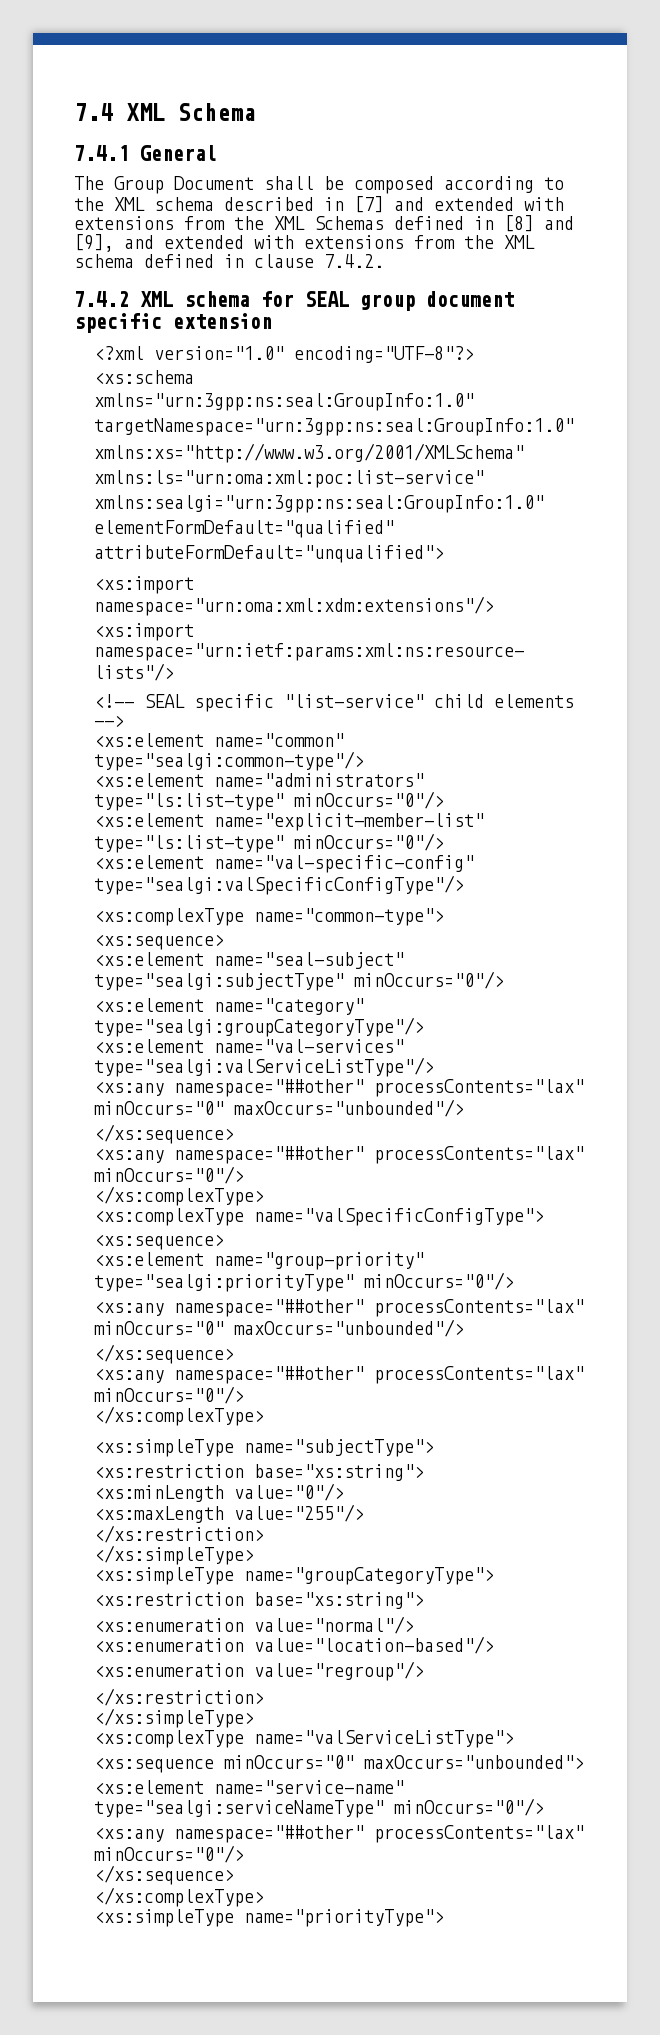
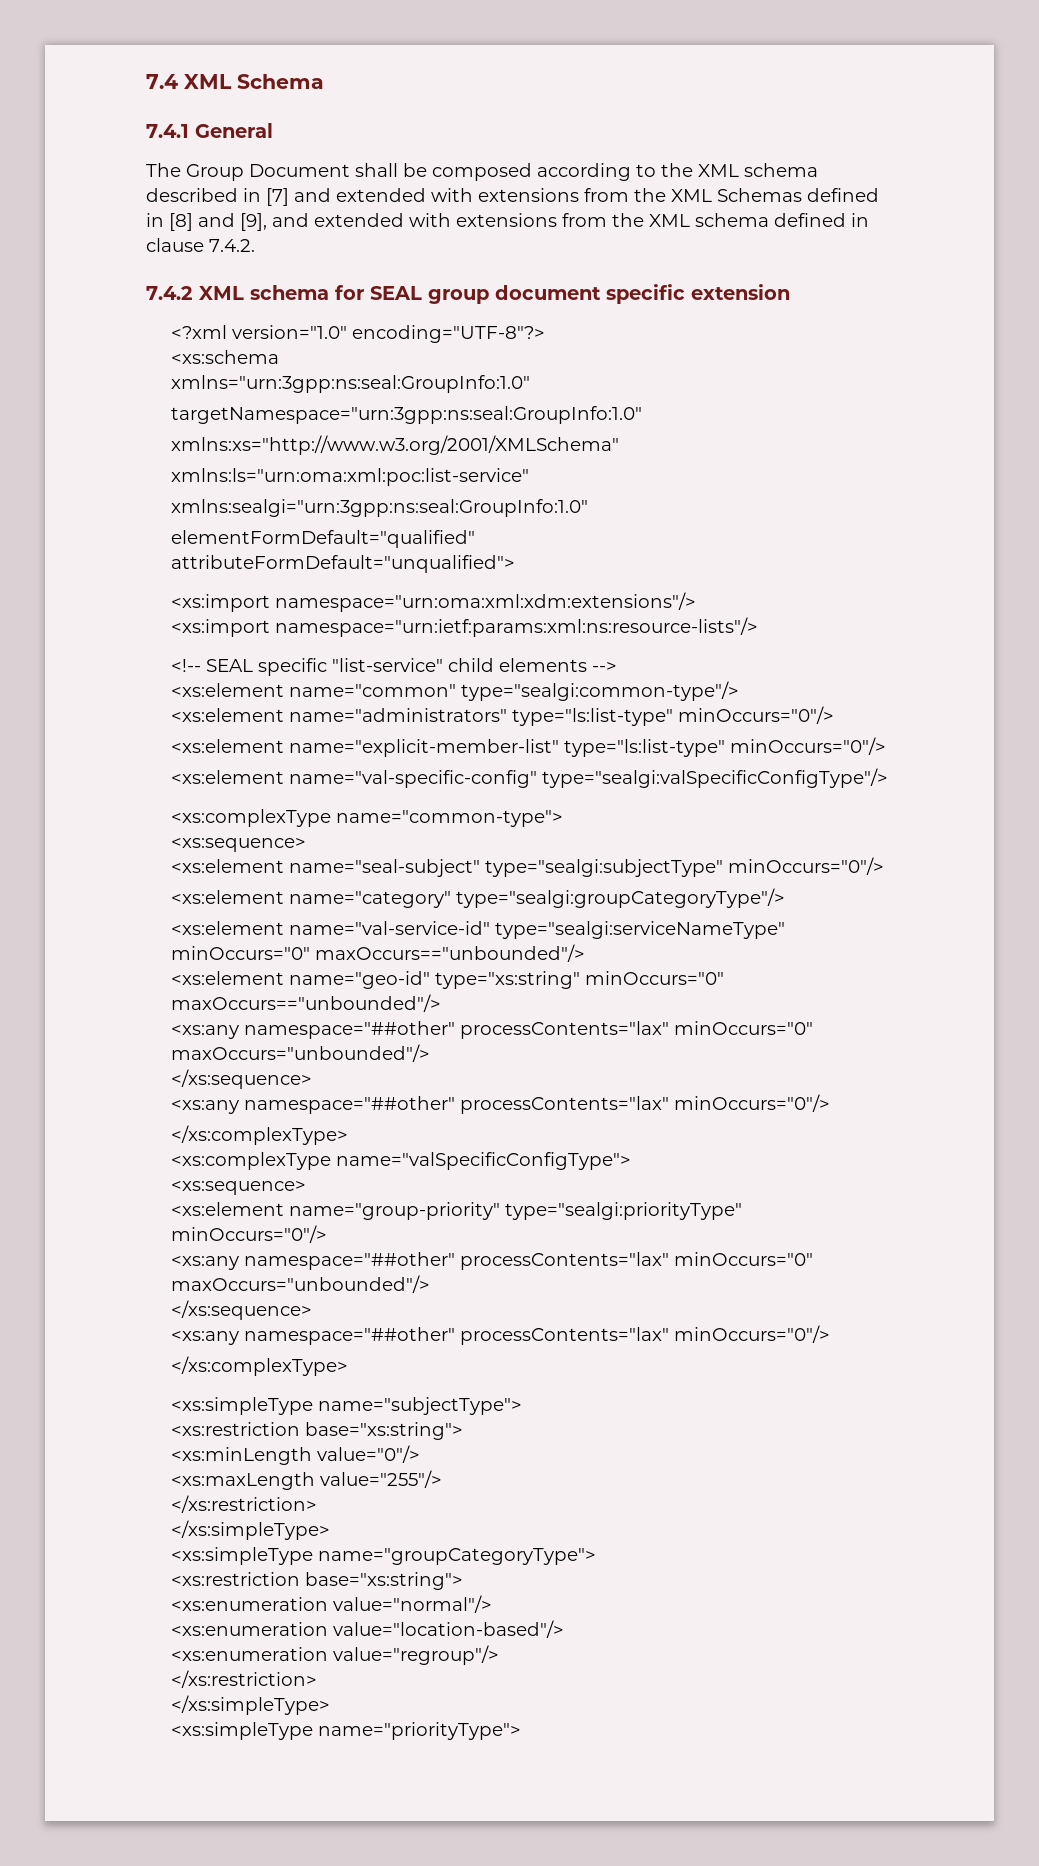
[214,1039,405,1053] [94,1057,435,1077] name="val-services" type="sealgi:valServiceListType"/> -> [289,921,786,939] [171,944,586,962] [171,971,725,989] [171,994,442,1012] name="val-service-id" type="sealgi:serviceNameType" minOccurs="0" maxOccurs=="unbounded"/> // <xs:element name="geo-id" type="xs:string" minOccurs="0" maxOccurs=="unbounded"/>
[94,1730,515,1748] [94,1755,585,1773] [94,1780,405,1794] [94,1798,545,1818] [94,1825,585,1843] [94,1845,245,1863] [94,1865,235,1885] [94,1887,265,1907] // <xs:complexType name="valServiceListType"> // <xs:sequence minOccurs="0" maxOccurs="unbounded"> // <xs:element name="service-name" type="sealgi:serviceNameType" minOccurs="0"/> // <xs:any namespace="##other" processContents="lax" minOccurs="0"/> // </xs:sequence> // </xs:complexType> -> (331, 1705) none

